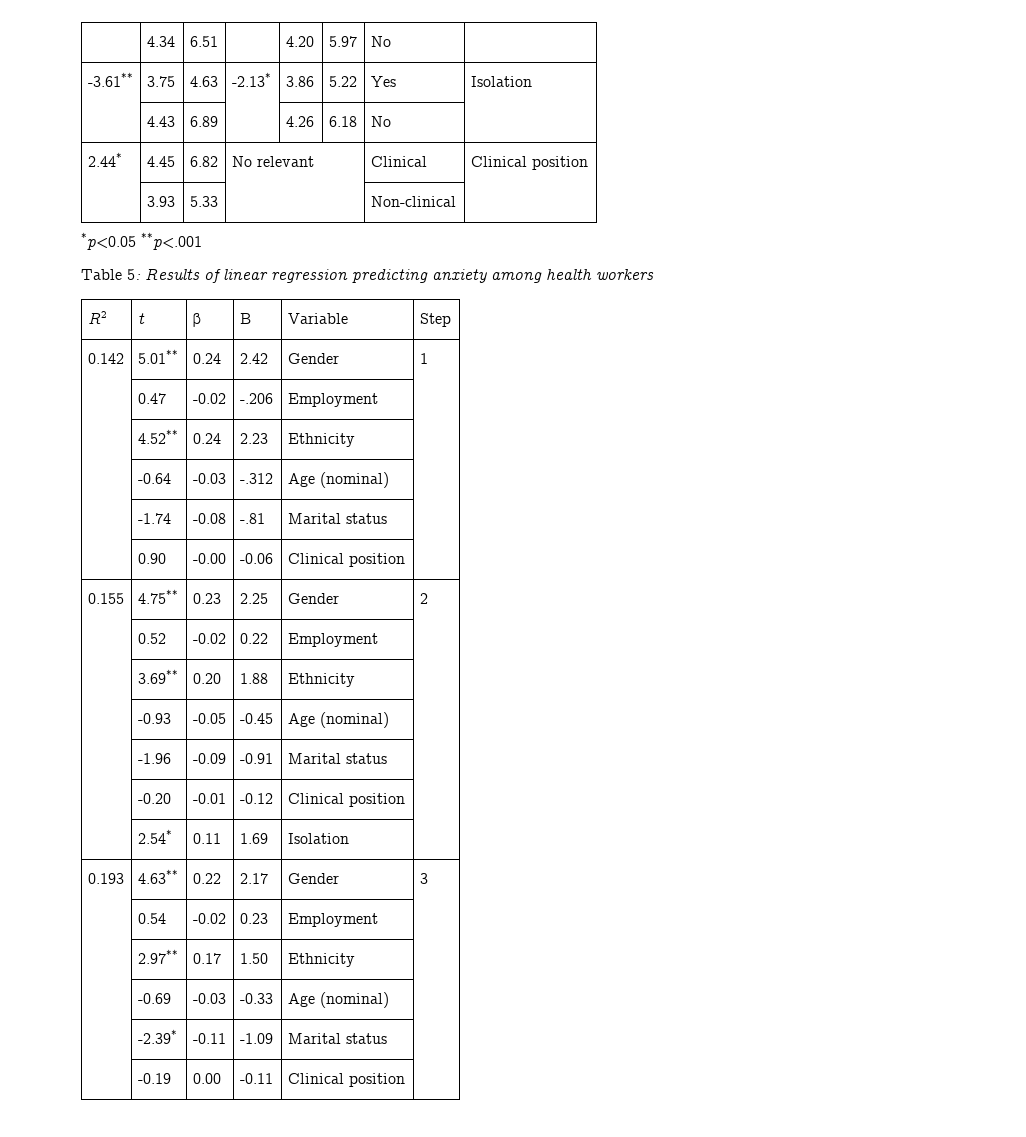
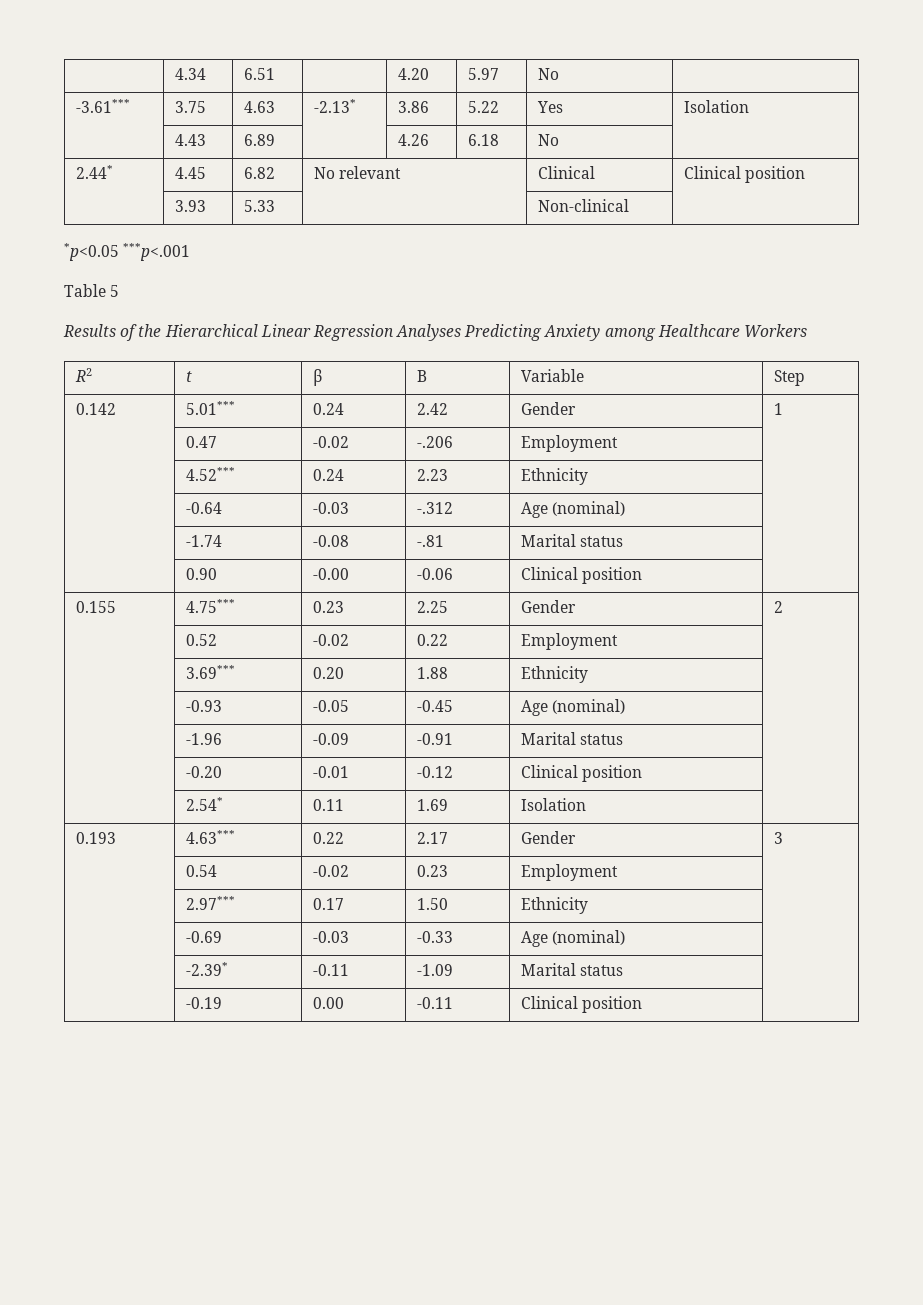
[87,72,133,87] -3.61** -> [75,99,130,113] -3.61***
[141,232,202,250] **p<.001 -> [123,243,191,261] ***p<.001
[127,269,141,280] 5: -> [110,285,120,297] 5 //
[223,269,654,283] linear regression predicting anxiety among health workers -> [138,324,808,341] the Hierarchical Linear Regression Analyses Predicting Anxiety among Healthcare Workers
[137,349,178,364] 5.01** -> [185,401,235,415] 5.01***
[137,429,178,444] 4.52** -> [185,467,235,481] 4.52***
[137,589,178,604] 4.75** -> [185,599,235,613] 4.75***
[137,669,178,684] 3.69** -> [185,665,235,679] 3.69***
[137,869,178,884] 4.63** -> [185,830,235,844] 4.63***
[137,949,178,964] 2.97** -> [185,896,235,910] 2.97***

